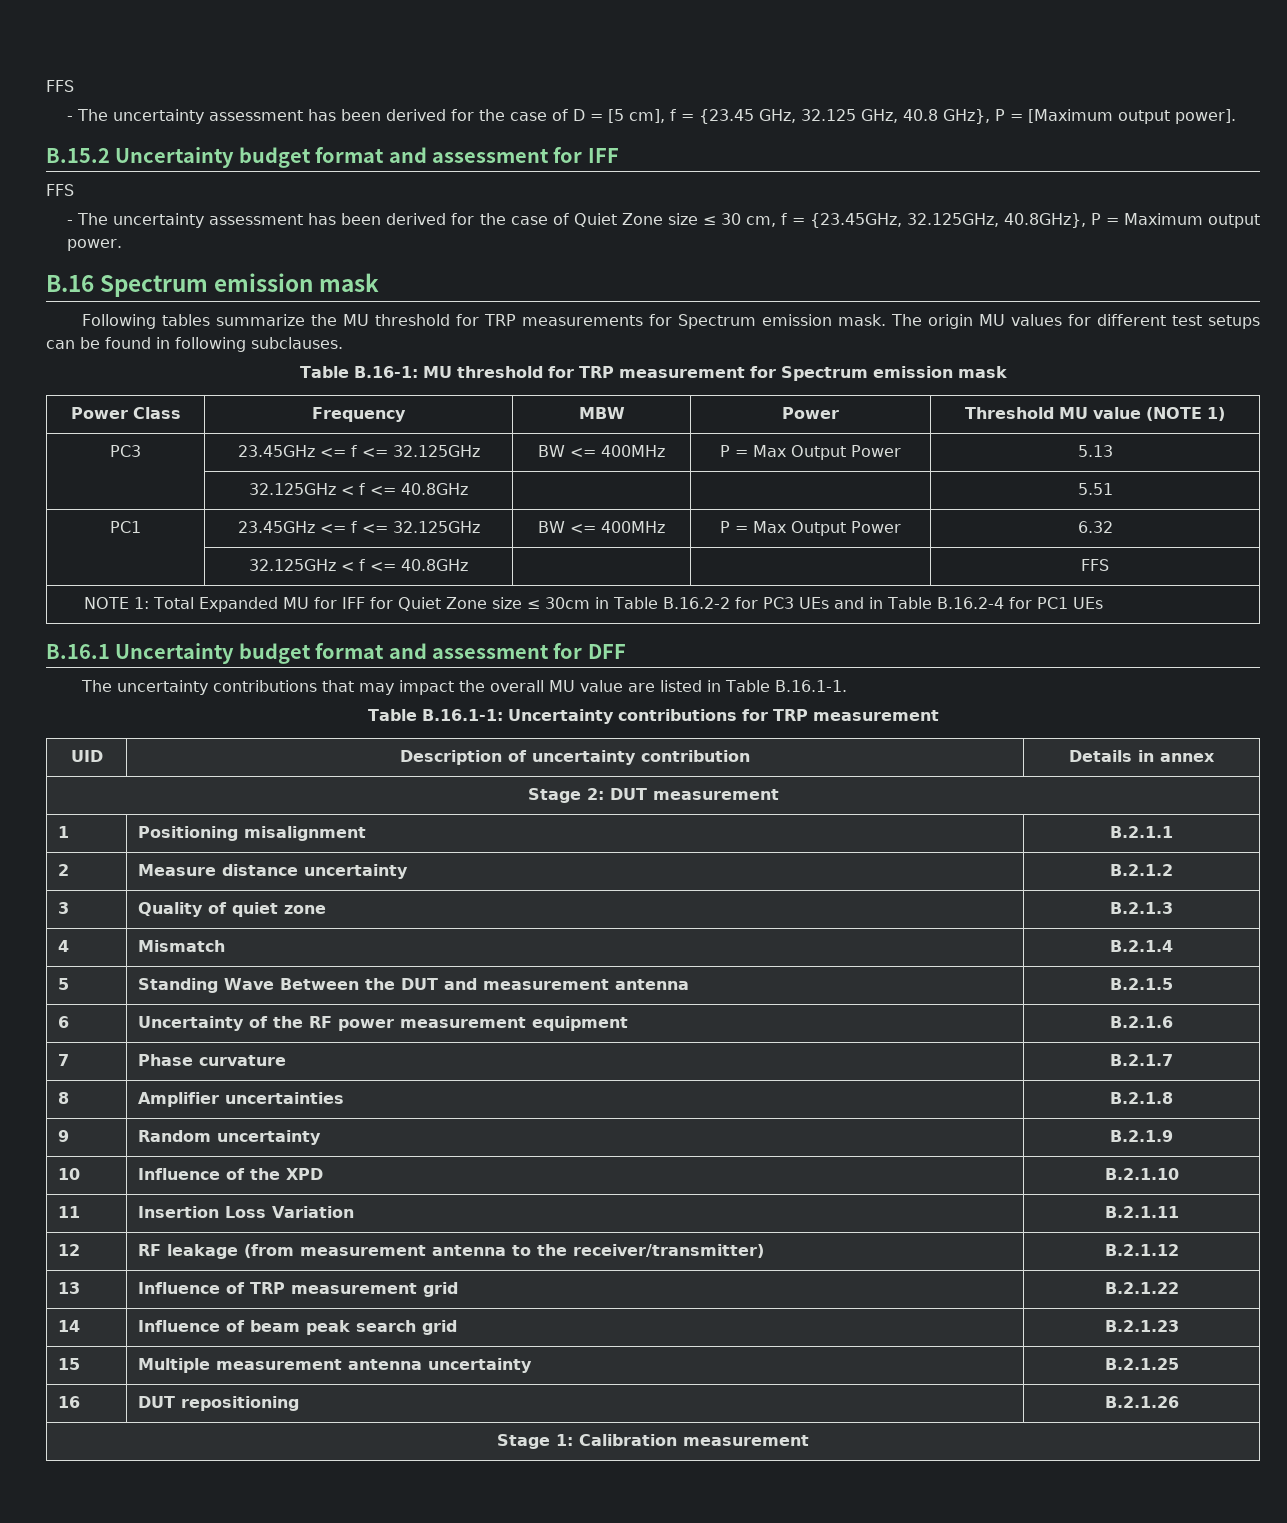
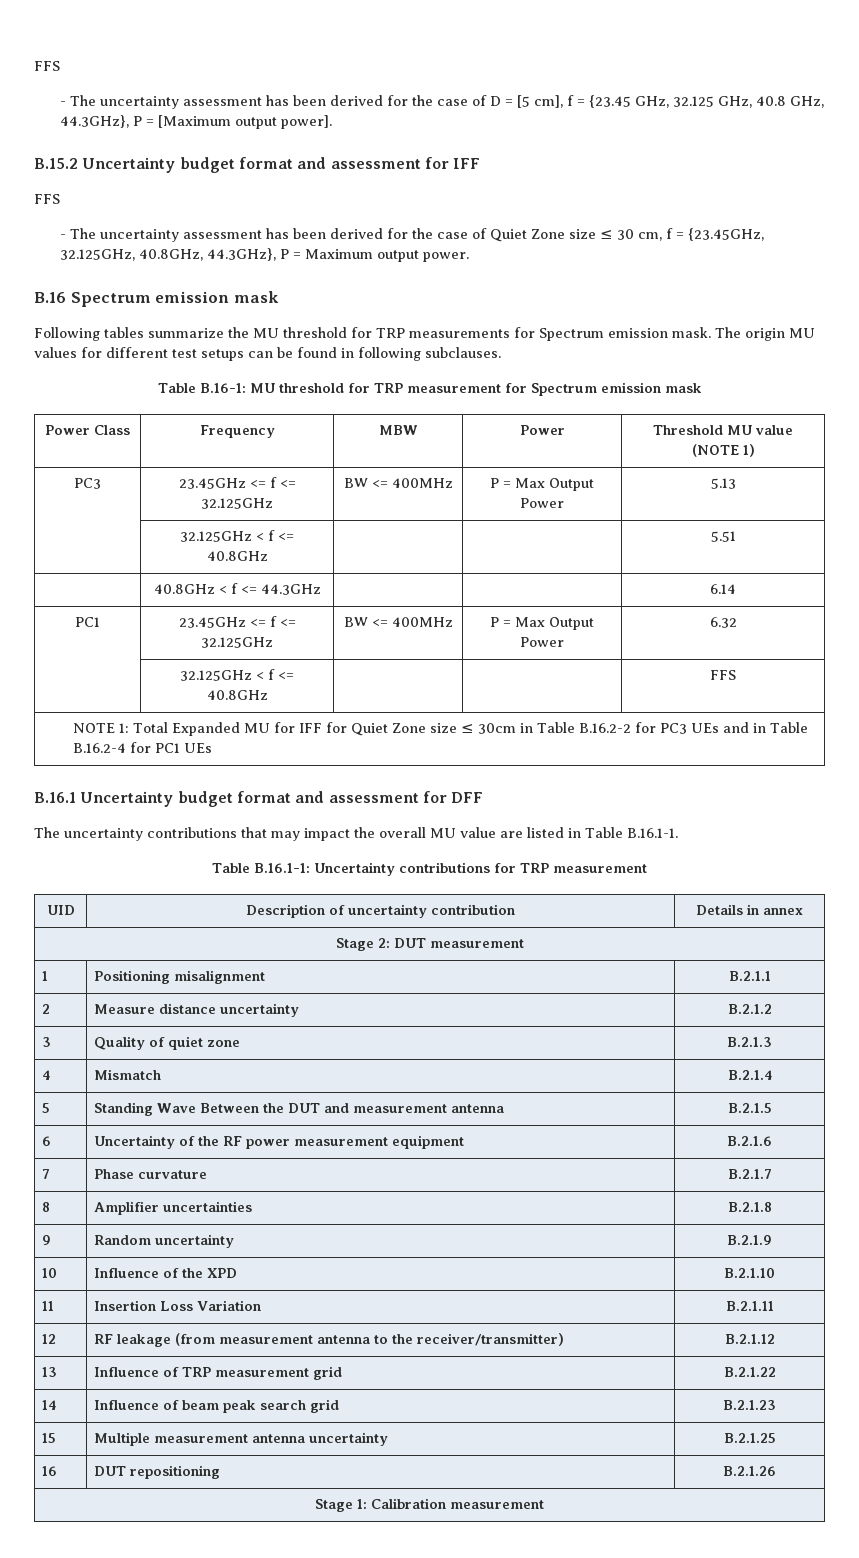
[943,109,991,124] GHz}, -> [790,96,825,108] [60,115,130,128] GHz, 44.3GHz},
[1003,213,1086,228] 40.8GHz}, -> [139,248,277,261] 40.8GHz, 44.3GHz},
(1113, 489) none -> [153,583,321,595] [710,584,736,594] // | 40.8GHz < f <= 44.3GHz | | | 6.14

